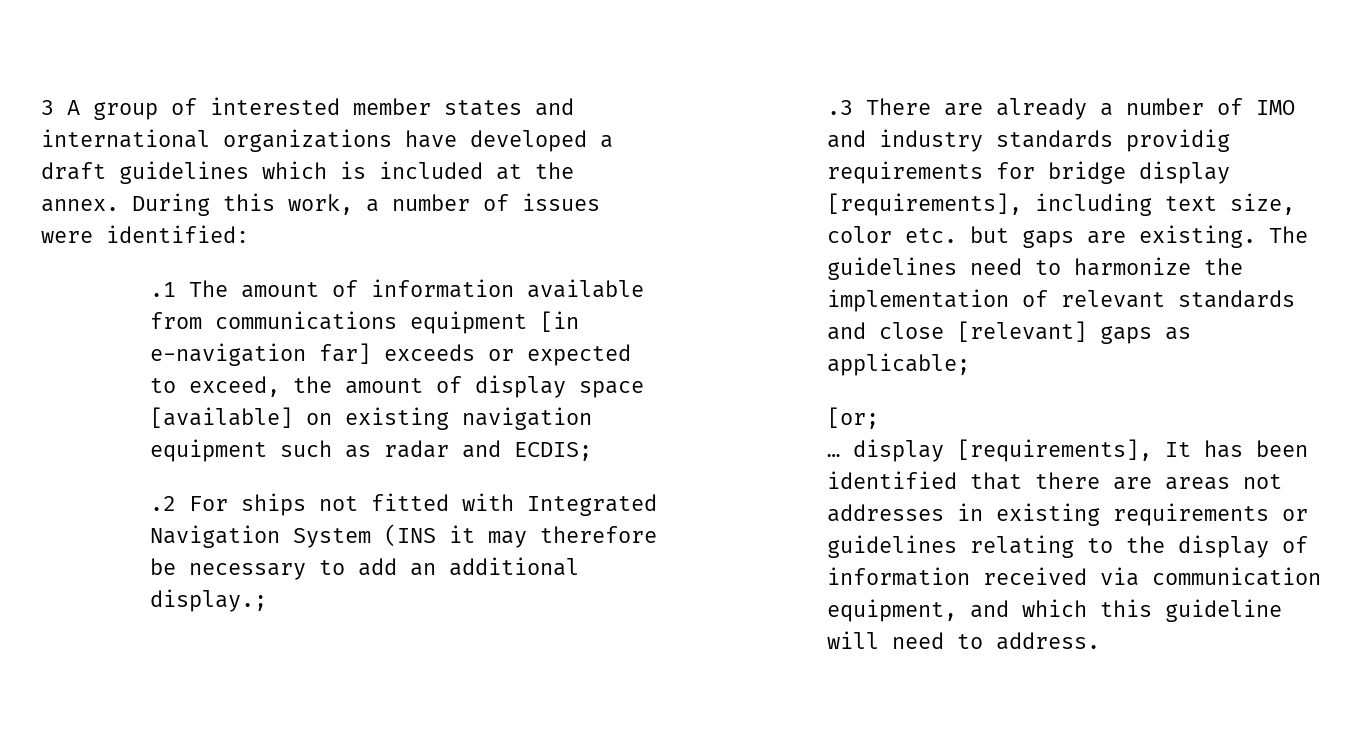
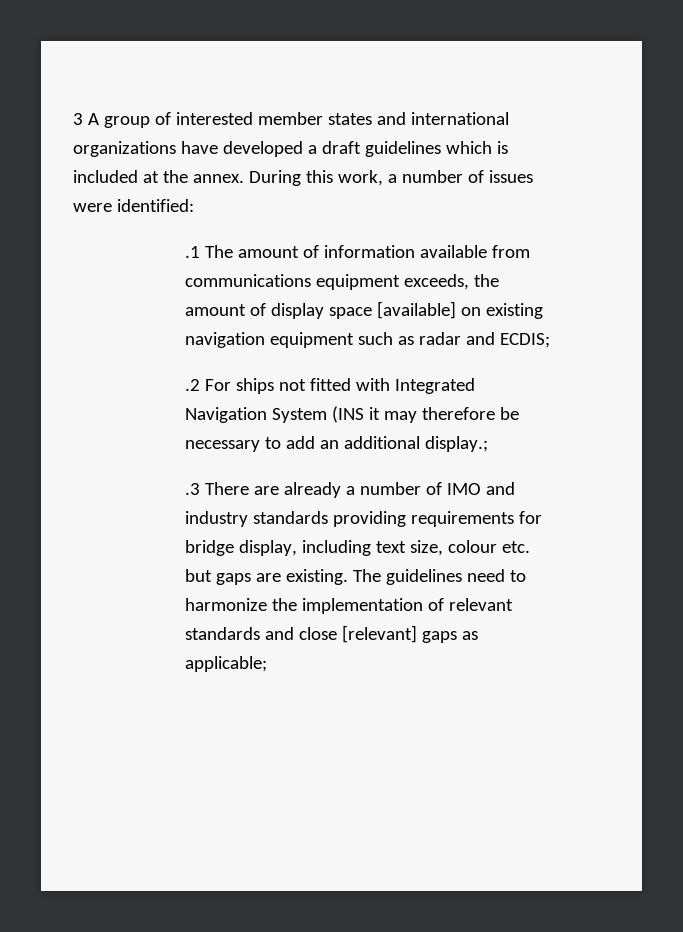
[539,311,579,332] [149,343,631,366] [149,376,280,397] [in e-navigation far] exceeds or expected to exceed, -> [403,274,469,290] exceeds,
[1125,129,1230,152] providig -> [332,511,406,527] providing
[1138,161,1230,184] [826,193,1022,216] display [requirements], -> [238,540,297,556] display,
[826,226,892,243] color -> [447,540,497,553] colour
[826,407,879,429] [826,439,1308,462] [826,471,1282,490] [826,503,1308,526] [826,535,1308,558] [826,567,1321,586] [826,599,1282,622] [826,631,1100,650] // [or; // … display [requirements], It has been identified that there are areas not addresses in existing requirements or guidelines relating to the display of information received via communication equipment, and which this guideline will need to address. -> (267, 664) none

